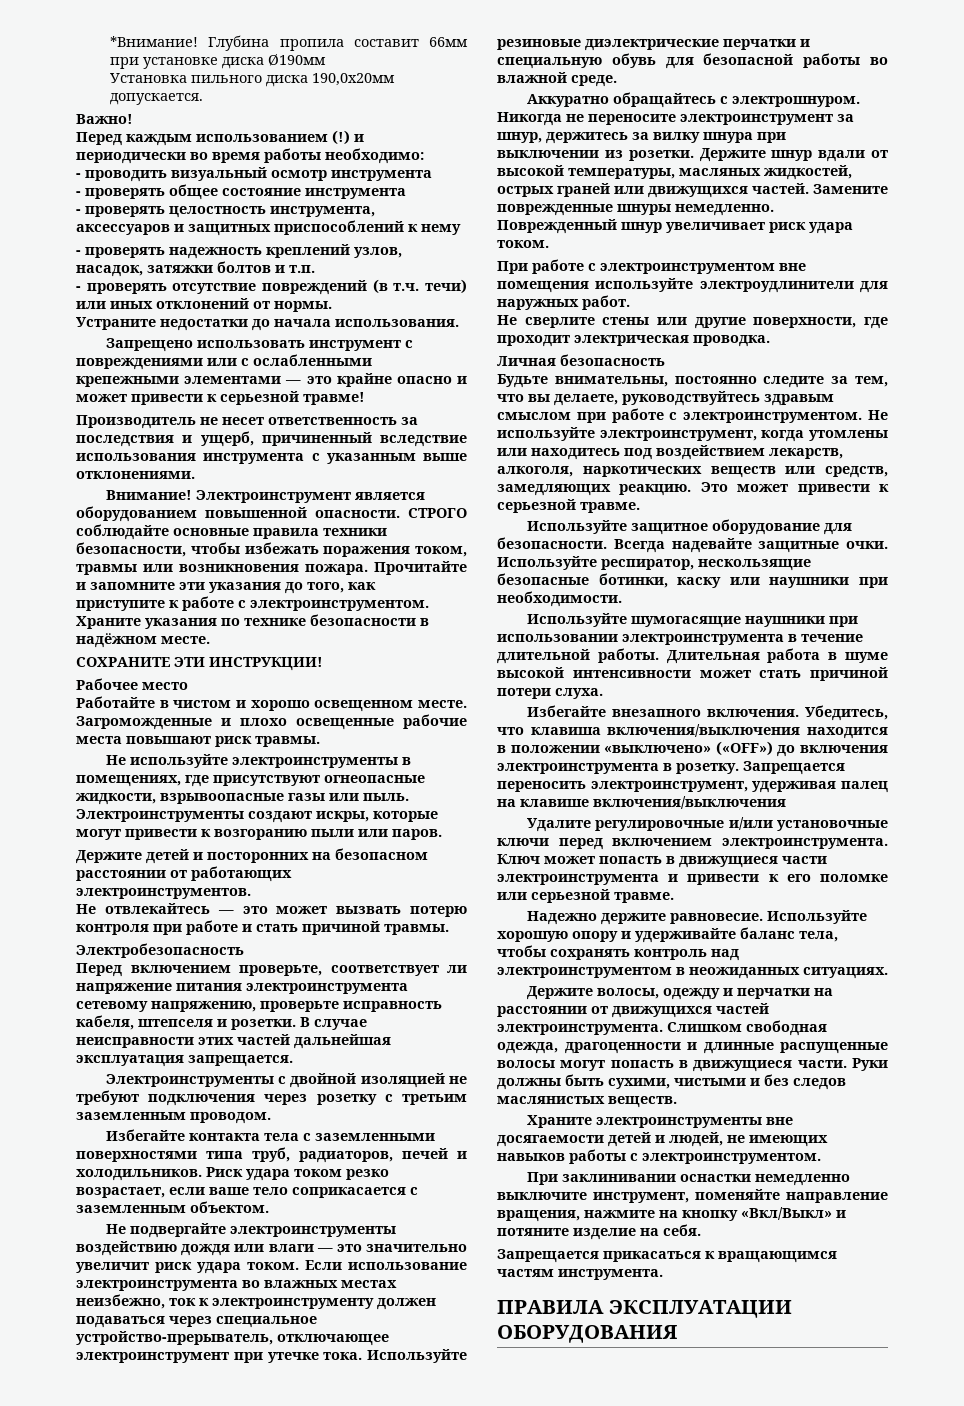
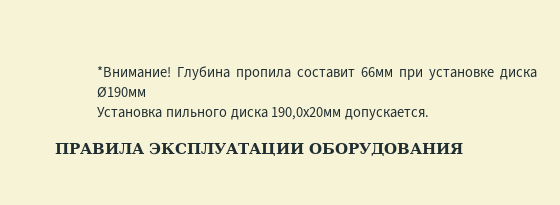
[76,114,133,124] [76,130,364,146] [76,148,424,164] [76,167,432,182] [76,184,406,200] [76,206,375,218] [76,220,461,236] [76,244,402,259] [76,261,315,277] [76,279,468,295] [76,298,332,312] [76,317,459,331] [105,338,413,352] [76,354,372,370] [76,373,468,387] [76,391,365,405] [76,415,418,429] [76,431,467,447] [76,453,467,464] [76,471,195,479] [105,490,425,503] [76,506,467,522] [76,524,387,540] [76,542,467,557] [76,561,467,575] [76,582,376,594] [76,596,429,611] [76,614,429,629] [76,633,210,648] [76,657,323,671] [76,678,188,690] [76,696,467,712] [76,714,467,730] [76,736,320,747] [105,754,411,768] [76,775,425,787] [76,793,409,805] [76,809,438,823] [76,829,442,840] [76,848,428,864] [76,866,292,882] [76,888,251,899] [76,903,467,917] [76,920,449,935] [76,943,244,958] [76,963,467,977] [76,983,408,994] [76,1001,442,1012] [76,1015,367,1030] [76,1034,391,1049] [76,1055,293,1067] [105,1073,467,1088] [76,1090,467,1106] [76,1112,271,1124] [105,1129,435,1141] [76,1147,467,1163] [76,1167,389,1181] [76,1187,418,1198] [76,1201,269,1213] [105,1223,396,1238] [76,1241,467,1256] [76,1260,467,1274] [76,1280,397,1291] [76,1294,436,1310] [76,1316,317,1328] [76,1331,389,1346] [76,1349,467,1363] [497,39,810,51] [497,53,888,69] [497,72,617,87] [526,92,860,108] [497,112,854,126] [497,132,786,144] [497,148,888,162] [497,165,852,180] [497,183,888,198] [497,204,774,216] [497,219,853,234] [497,240,549,248] [497,259,806,274] [497,278,888,293] [497,295,630,310] [497,315,888,329] [497,335,770,347] [497,354,665,366] [497,374,888,388] [497,391,834,406] [497,408,888,423] [497,427,888,442] [497,445,843,460] [497,466,888,478] [497,482,889,496] [497,499,640,513] [526,519,852,535] [497,537,888,553] [497,556,811,571] [497,573,888,588] [497,591,622,607] [526,613,858,628] [497,634,863,645] [497,648,888,664] [497,667,888,681] [497,688,603,699] [526,705,888,721] [497,724,888,739] [497,741,888,757] [497,761,845,775] [497,781,888,793] [497,796,786,809] [526,817,888,832] [497,838,888,850] [497,854,827,868] [497,874,888,885] [497,889,674,903] [526,910,867,925] [497,927,838,943] [497,945,739,961] [497,967,888,979] [526,986,833,1000] [497,1003,769,1018] [497,1020,827,1036] [497,1042,888,1054] [497,1058,888,1072] [497,1074,846,1090] [497,1096,677,1108] [526,1115,793,1128] [497,1132,828,1147] [497,1149,821,1164] [526,1172,850,1186] [497,1189,888,1203] [497,1207,846,1222] [497,1224,701,1240] [497,1249,837,1263] [497,1269,663,1280] // Важно! // Перед каждым использованием (!) и периодически во время работы необходимо: // - проводить визуальный осмотр инструмента // - проверять общее состояние инструмента // - проверять целостность инструмента, аксессуаров и защитных приспособлений к нему // - проверять надежность креплений узлов, насадок, затяжки болтов и т.п. // - проверять отсутствие повреждений (в т.ч. течи) или иных отклонений от нормы. // Устраните недостатки до начала использования. // Запрещено использовать инструмент с повреждениями или с ослабленными крепежными элементами — это крайне опасно и может привести к серьезной травме! // Производитель не несет ответственность за последствия и ущерб, причиненный вследствие использования инструмента с указанным выше отклонениями. // Внимание! Электроинструмент является оборудованием повышенной опасности. СТРОГО соблюдайте основные правила техники безопасности, чтобы избежать поражения током, травмы или возникновения пожара. Прочитайте и запомните эти указания до того, как приступите к работе с электроинструментом. Храните указания по технике безопасности в надёжном месте. // СОХРАНИТЕ ЭТИ ИНСТРУКЦИИ! // Рабочее место // Работайте в чистом и хорошо освещенном месте. Загроможденные и плохо освещенные рабочие места повышают риск травмы. // Не используйте электроинструменты в помещениях, где присутствуют огнеопасные жидкости, взрывоопасные газы или пыль. Электроинструменты создают искры, которые могут привести к возгоранию пыли или паров. // Держите детей и посторонних на безопасном расстоянии от работающих электроинструментов. // Не отвлекайтесь — это может вызвать потерю контроля при работе и стать причиной травмы. // Электробезопасность // Перед включением проверьте, соответствует ли напряжение питания электроинструмента сетевому напряжению, проверьте исправность кабеля, штепселя и розетки. В случае неисправности этих частей дальнейшая эксплуатация запрещается. // Электроинструменты с двойной изоляцией не требуют подключения через розетку с третьим заземленным проводом. // Избегайте контакта тела с заземленными поверхностями типа труб, радиаторов, печей и холодильников. Риск удара током резко возрастает, если ваше тело соприкасается с заземленным объектом. // Не подвергайте электроинструменты воздействию дождя или влаги — это значительно увеличит риск удара током. Если использование электроинструмента во влажных местах неизбежно, ток к электроинструменту должен подаваться через специальное устройство-прерыватель, отключающее электроинструмент при утечке тока. Используйте резиновые диэлектрические перчатки и специальную обувь для безопасной работы во влажной среде. // Аккуратно обращайтесь с электрошнуром. Никогда не переносите электроинструмент за шнур, держитесь за вилку шнура при выключении из розетки. Держите шнур вдали от высокой температуры, масляных жидкостей, острых граней или движущихся частей. Замените поврежденные шнуры немедленно. Поврежденный шнур увеличивает риск удара током. // При работе с электроинструментом вне помещения используйте электроудлинители для наружных работ. // Не сверлите стены или другие поверхности, где проходит электрическая проводка. // Личная безопасность // Будьте внимательны, постоянно следите за тем, что вы делаете, руководствуйтесь здравым смыслом при работе с электроинструментом. Не используйте электроинструмент, когда утомлены или находитесь под воздействием лекарств, алкоголя, наркотических веществ или средств, замедляющих реакцию. Это может привести к серьезной травме. // Используйте защитное оборудование для безопасности. Всегда надевайте защитные очки. Используйте респиратор, нескользящие безопасные ботинки, каску или наушники при необходимости. // Используйте шумогасящие наушники при использовании электроинструмента в течение длительной работы. Длительная работа в шуме высокой интенсивности может стать причиной потери слуха. // Избегайте внезапного включения. Убедитесь, что клавиша включения/выключения находится в положении «выключено» («OFF») до включения электроинструмента в розетку. Запрещается переносить электроинструмент, удерживая палец на клавише включения/выключения // Удалите регулировочные и/или установочные ключи перед включением электроинструмента. Ключ может попасть в движущиеся части электроинструмента и привести к его поломке или серьезной травме. // Надежно держите равновесие. Используйте хорошую опору и удерживайте баланс тела, чтобы сохранять контроль над электроинструментом в неожиданных ситуациях. // Держите волосы, одежду и перчатки на расстоянии от движущихся частей электроинструмента. Слишком свободная одежда, драгоценности и длинные распущенные волосы могут попасть в движущиеся части. Руки должны быть сухими, чистыми и без следов маслянистых веществ. // Храните электроинструменты вне досягаемости детей и людей, не имеющих навыков работы с электроинструментом. // При заклинивании оснастки немедленно выключите инструмент, поменяйте направление вращения, нажмите на кнопку «Вкл/Выкл» и потяните изделие на себя. // Запрещается прикасаться к вращающимся частям инструмента. -> (430, 114) none

